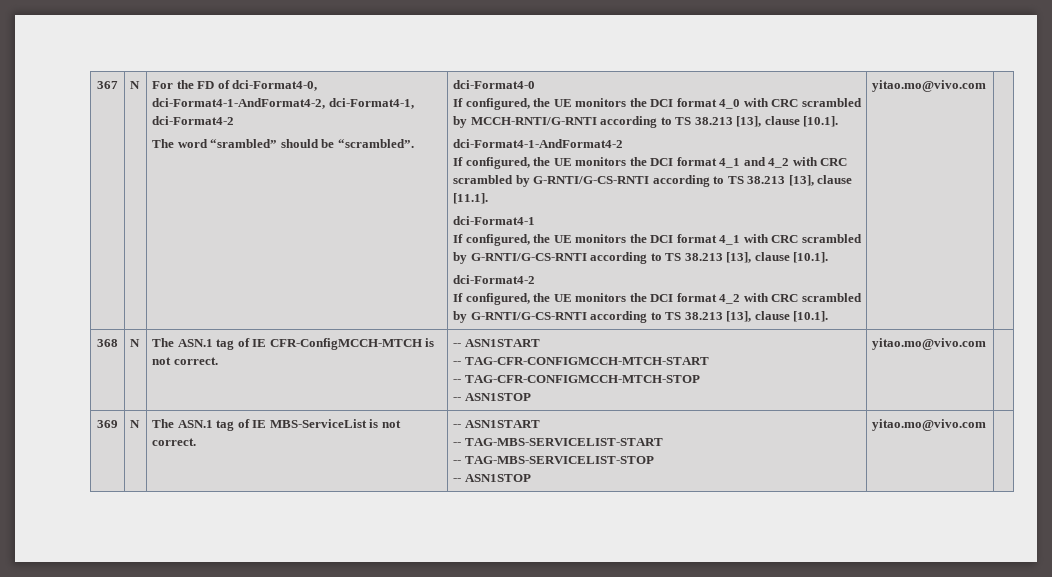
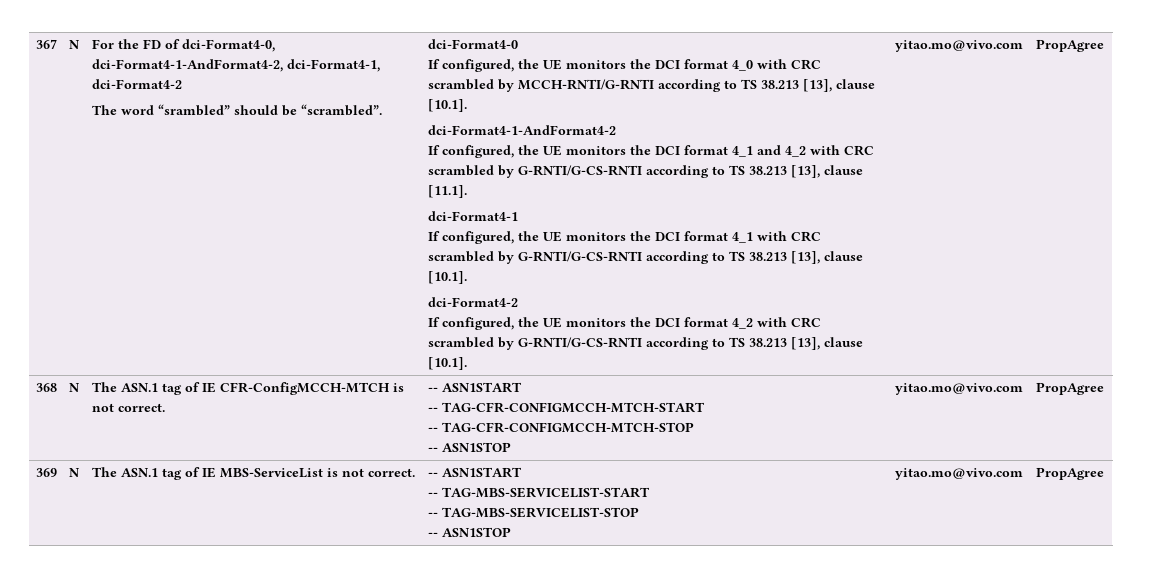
(987, 86) none -> [1036,39,1105,52] PropAgree
(987, 344) none -> [1036,382,1105,395] PropAgree
(987, 425) none -> [1036,467,1105,480] PropAgree

